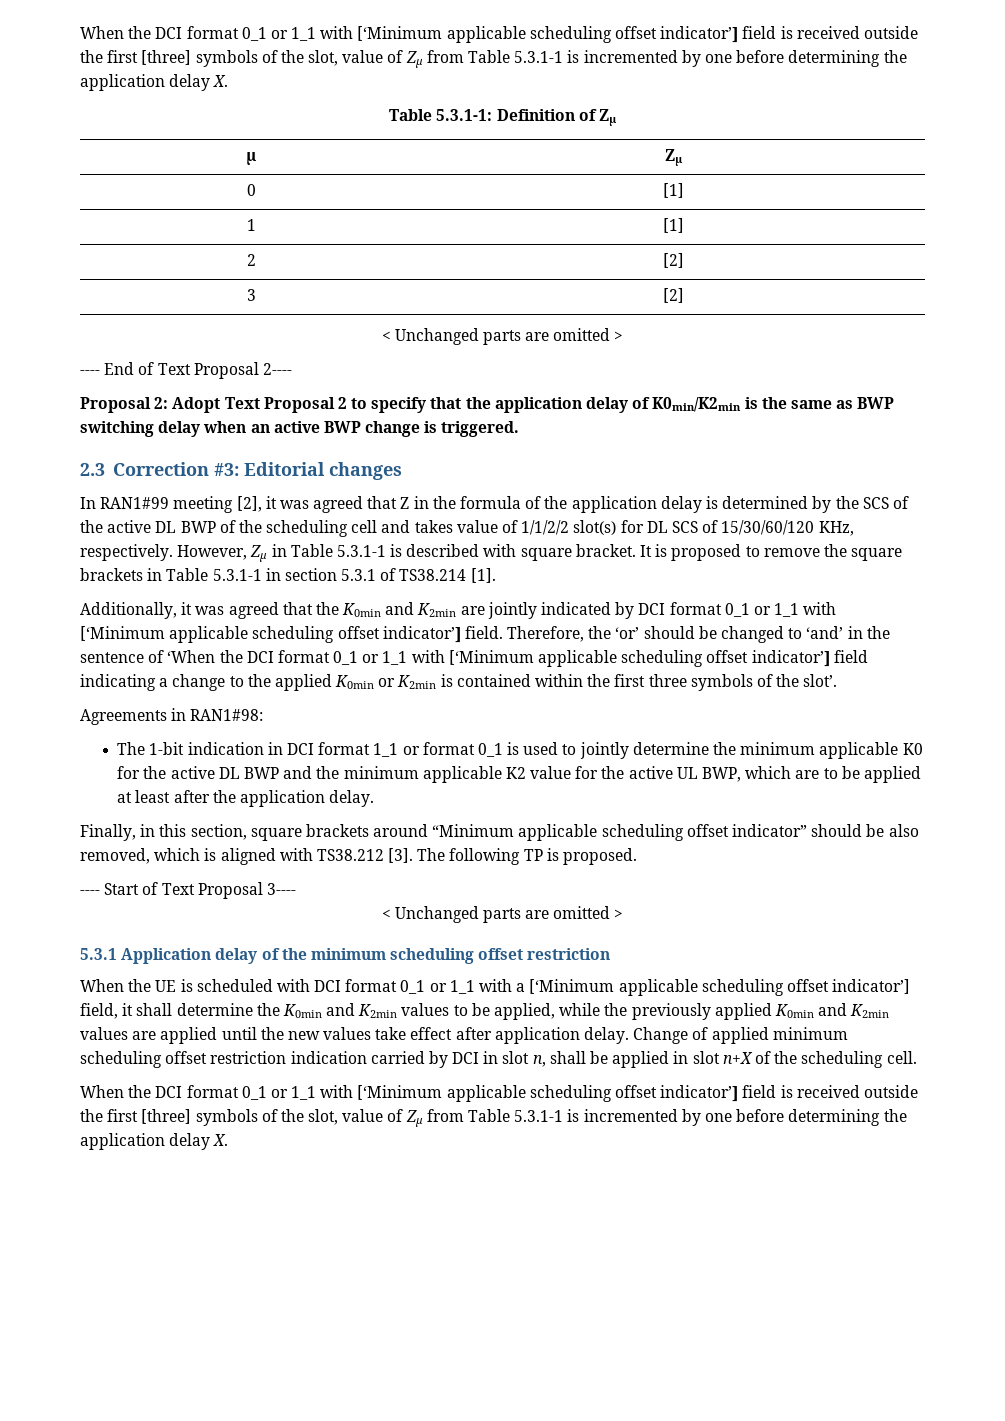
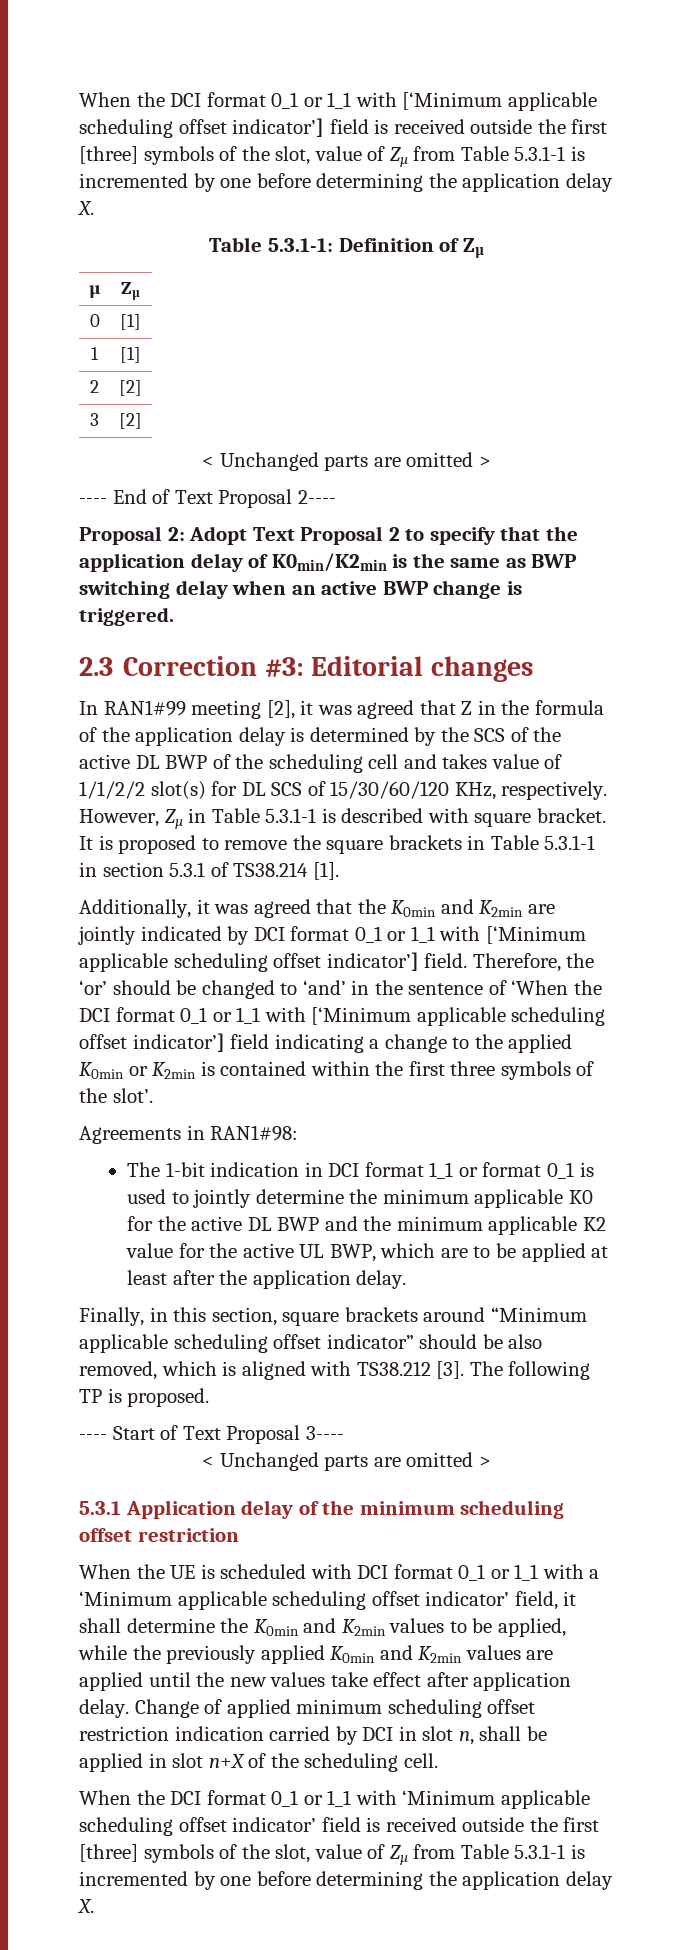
[529,979,911,996] [‘Minimum applicable scheduling offset indicator’] -> [79,1591,510,1610] ‘Minimum applicable scheduling offset indicator’
[357,1085,739,1102] [‘Minimum applicable scheduling offset indicator’] -> [402,1790,590,1809] [79,1817,317,1836] ‘Minimum applicable scheduling offset indicator’

